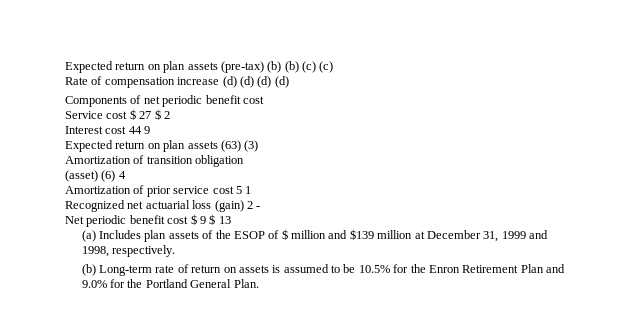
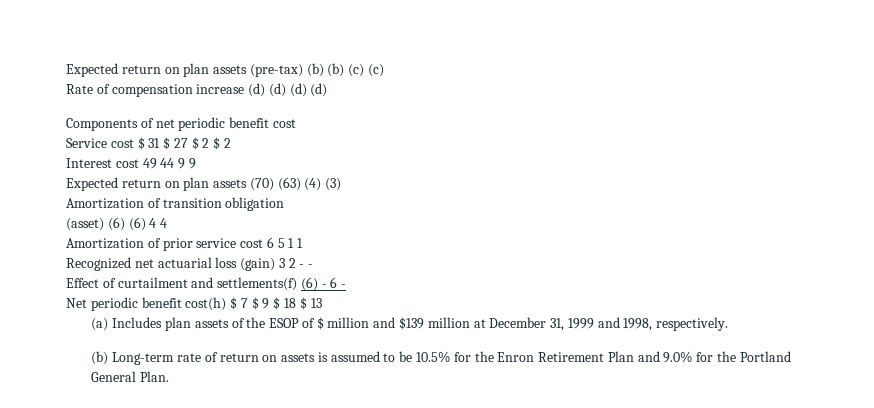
(136, 114) none -> [148,137,171,150] 31 $
(170, 115) none -> [213,137,232,150] $ 2
(127, 130) none -> [142,158,157,169] 49
[65,140,241,152] // Expected return on plan assets (63) -> [188,158,196,169] [66,177,322,191] 9 // Expected return on plan assets (70) (63) (4)
(116, 176) none -> [128,217,157,231] (6) 4
(234, 190) none -> [266,237,274,248] 6
(252, 190) none -> [297,238,304,248] 1
(244, 206) none -> [278,258,285,268] 3
(261, 207) none -> [308,264,314,268] [66,277,347,291] - // Effect of curtailment and settlements(f) (6) - 6 -
[167,216,189,224] cost -> [185,297,248,311] cost(h) $ 7
(216, 219) none -> [284,297,307,310] 18 $

